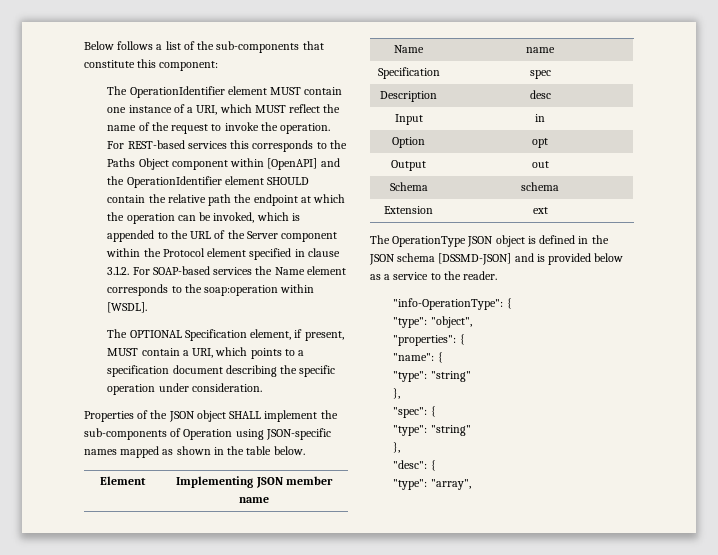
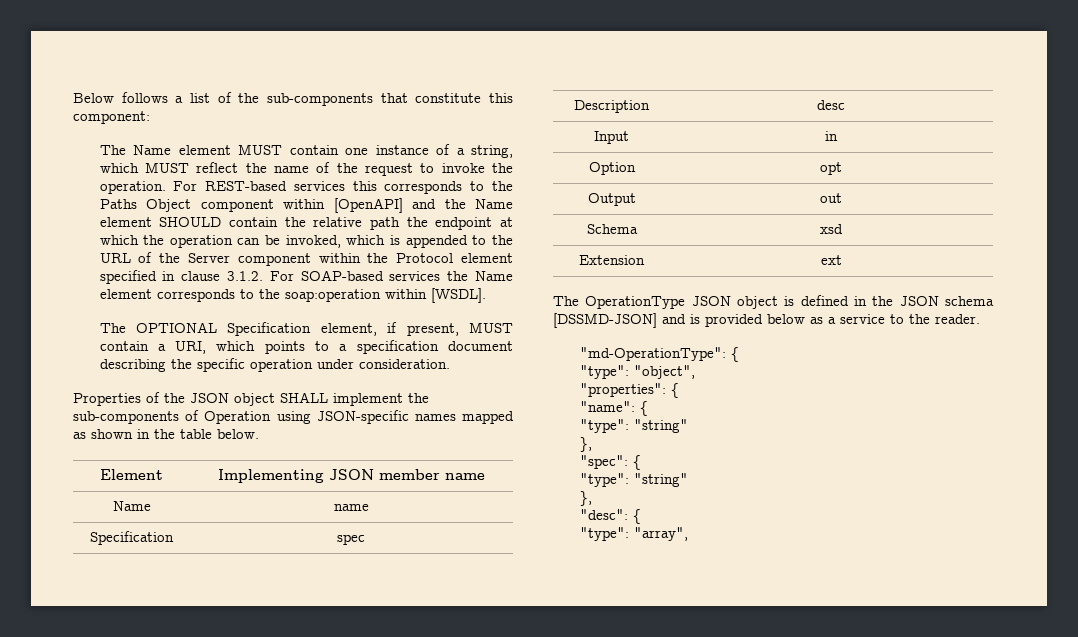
[129,86,225,98] OperationIdentifier -> [132,145,171,155] Name
[196,105,218,115] URI, -> [471,145,513,158] string,
[126,176,222,188] OperationIdentifier -> [474,199,513,209] Name
[521,182,559,191] schema -> [820,224,843,234] xsd
[393,298,504,310] "info-OperationType": -> [579,347,726,361] "md-OperationType":

